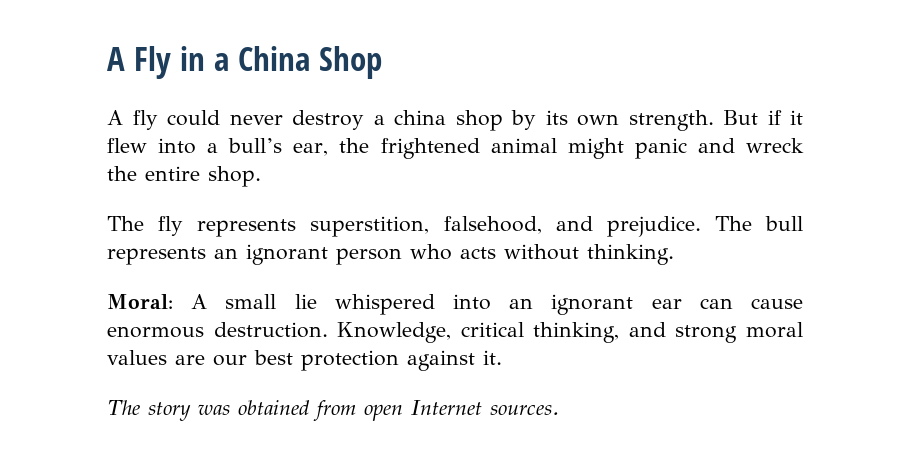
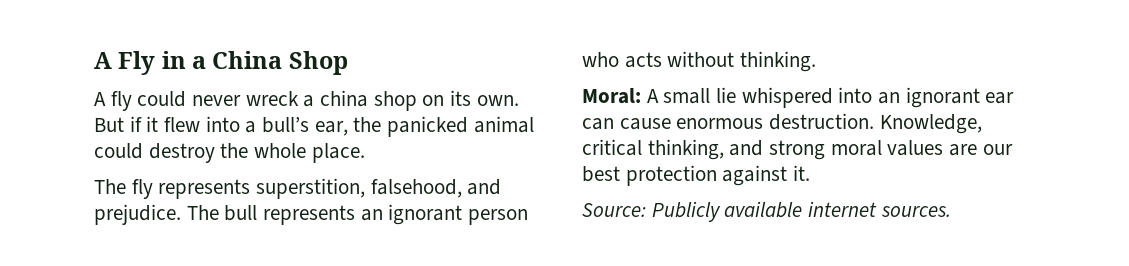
[292,110,364,130] destroy -> [245,91,299,106] wreck
[511,110,714,131] by its own strength. -> [422,90,519,106] on its own.
[380,138,804,159] [107,166,261,187] frightened animal might panic and wreck the entire shop. -> [387,116,534,137] [94,143,365,163] panicked animal could destroy the whole place.
[107,400,482,421] The story was obtained from open Internet -> [582,201,878,222] Source: Publicly available internet

